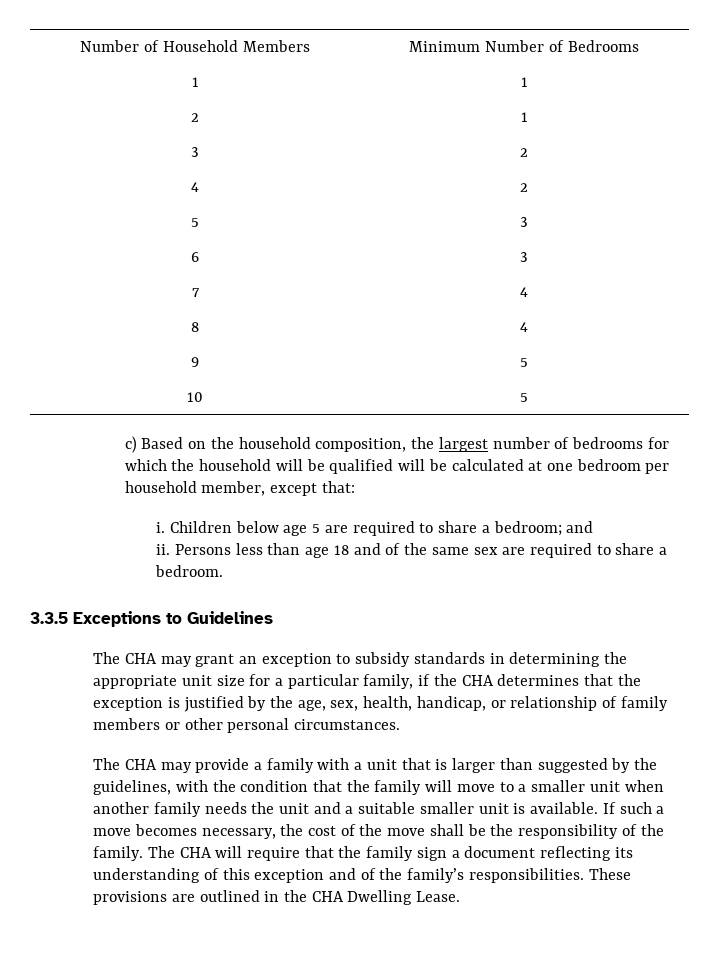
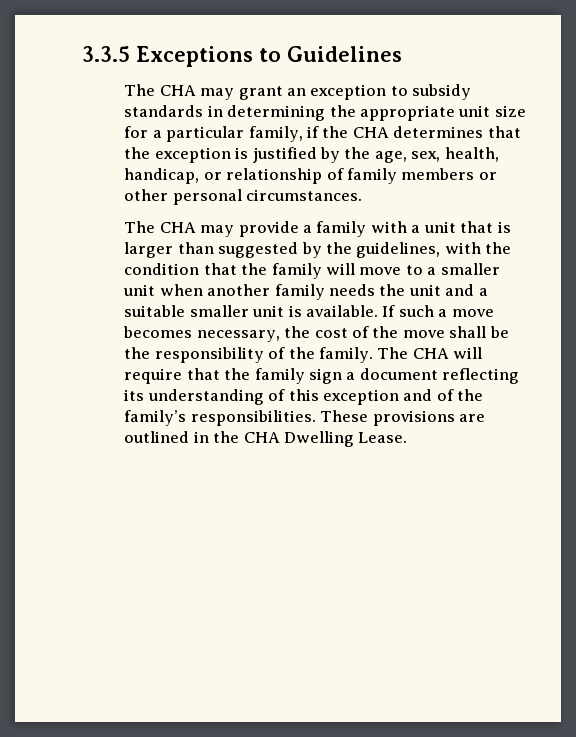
[80,40,310,52] [409,40,639,52] [191,77,199,87] [520,77,528,87] [191,113,199,122] [520,112,528,122] [191,147,199,157] [520,148,528,157] [191,182,199,192] [520,183,528,192] [191,218,199,227] [520,217,528,227] [191,252,199,262] [520,252,528,262] [191,288,200,297] [520,287,528,297] [191,322,199,332] [520,322,528,332] [191,357,199,367] [520,358,528,367] [187,392,203,402] [520,393,528,402] [124,436,669,453] [124,459,670,474] [124,481,355,496] [156,521,594,536] [156,543,668,558] [155,565,224,577] Number of Household Members | Minimum Number of Bedrooms // 1 | 1 // 2 | 1 // 3 | 2 // 4 | 2 // 5 | 3 // 6 | 3 // 7 | 4 // 8 | 4 // 9 | 5 // 10 | 5 // c) Based on the household composition, the largest number of bedrooms for which the household will be qualified will be calculated at one bedroom per household member, except that: // i. Children below age 5 are required to share a bedroom; and // ii. Persons less than age 18 and of the same sex are required to share a bedroom. // -> (82, 54) none

